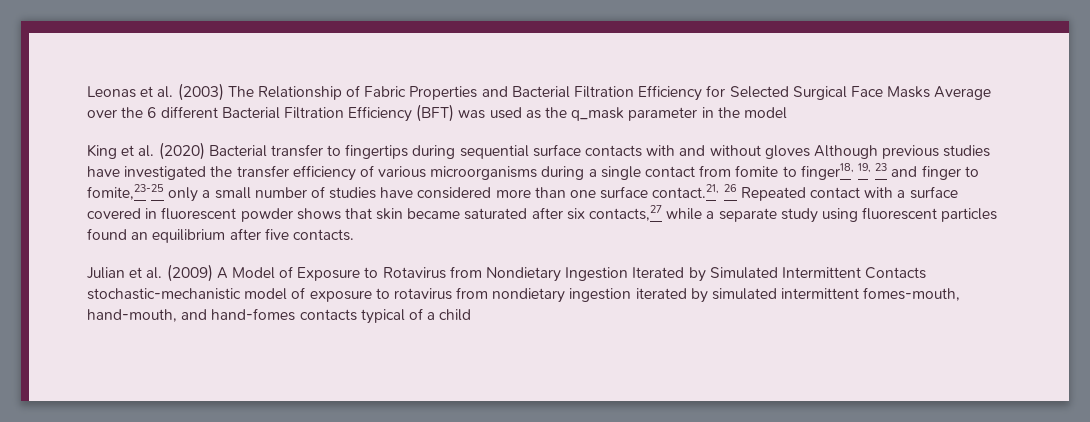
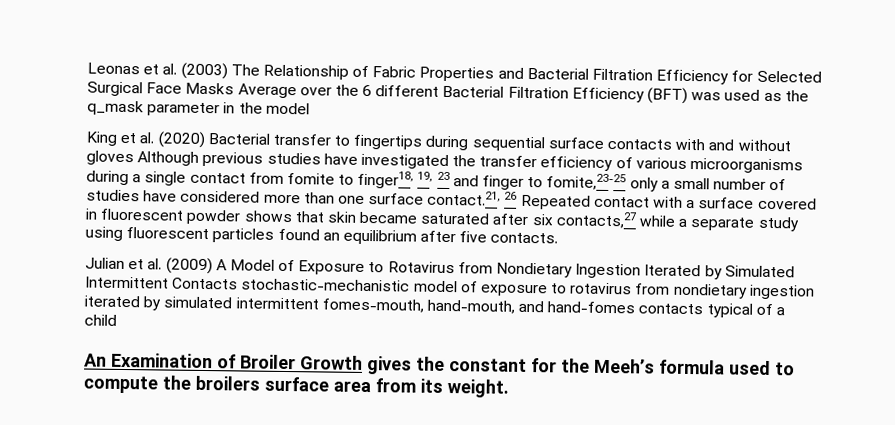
(472, 315) none -> [84,352,795,376] [83,375,509,398] // An Examination of Broiler Growth gives the constant for the Meeh’s formula used to compute the broilers surface area from its weight.

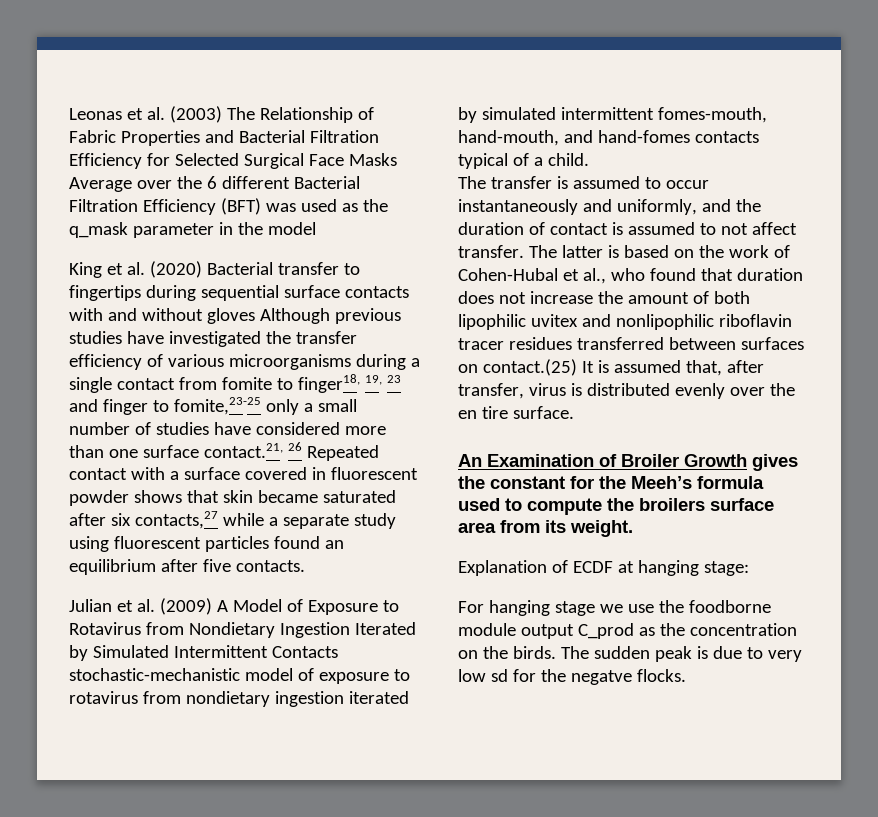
[84,314,117,326] child -> [547,153,589,166] [458,176,709,189] [458,199,761,215] [458,222,797,235] [458,245,790,258] [458,268,803,284] [458,291,750,304] [458,314,792,330] [458,337,804,350] [458,359,764,376] [458,383,795,399] [458,406,574,419] child. // The transfer is assumed to occur instantaneously and uniformly, and the duration of contact is assumed to not affect transfer. The latter is based on the work of Cohen-Hubal et al., who found that duration does not increase the amount of both lipophilic uvitex and nonlipophilic riboflavin tracer residues transferred between surfaces on contact.(25) It is assumed that, after transfer, virus is distributed evenly over the en tire surface.
(509, 388) none -> [458,560,749,576] [458,600,771,616] [458,623,797,639] [458,646,802,662] [458,669,686,685] // Explanation of ECDF at hanging stage: // For hanging stage we use the foodborne module output C_prod as the concentration on the birds. The sudden peak is due to very low sd for the negatve flocks.

